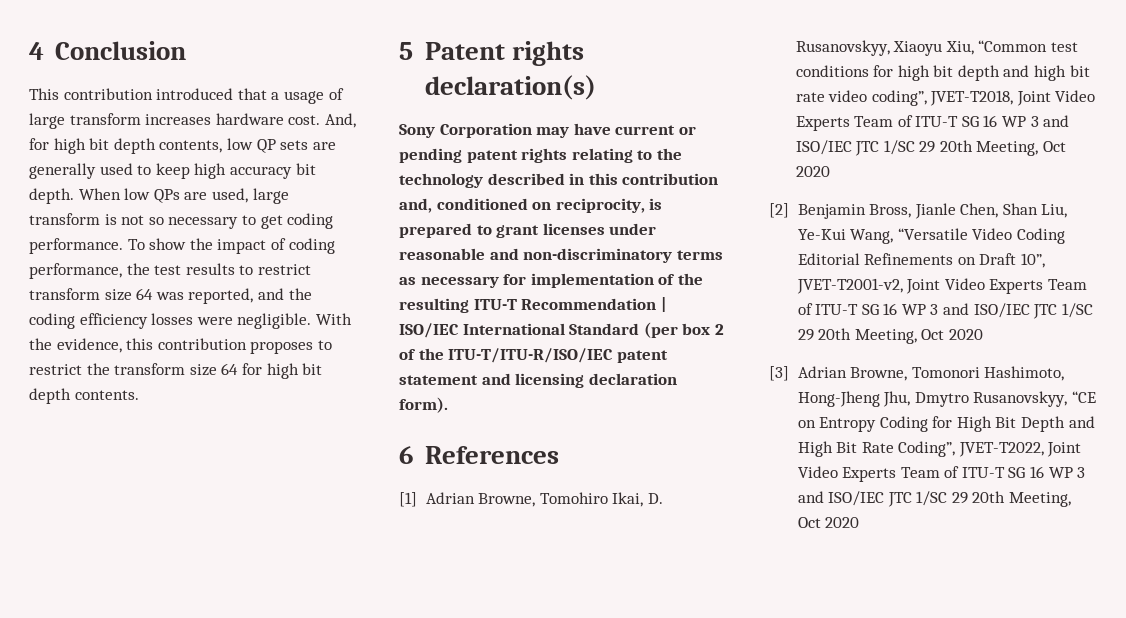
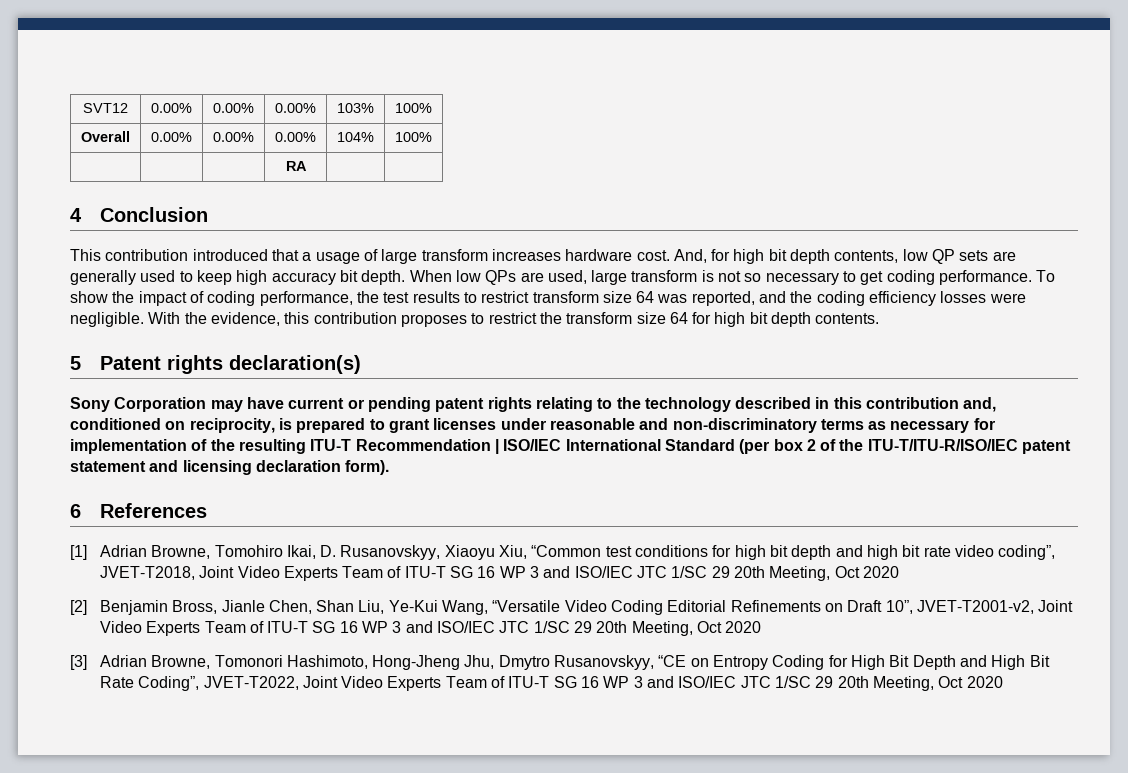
(29, 51) none -> [83,103,128,113] [151,103,192,113] [212,103,254,113] [275,103,316,113] [337,103,374,113] [395,103,432,113] [81,131,130,142] [151,132,192,142] [212,132,254,142] [275,132,316,142] [337,132,374,142] [395,132,432,142] [285,161,307,171] SVT12 | 0.00% | 0.00% | 0.00% | 103% | 100% // Overall | 0.00% | 0.00% | 0.00% | 104% | 100% // | | | RA | | //

